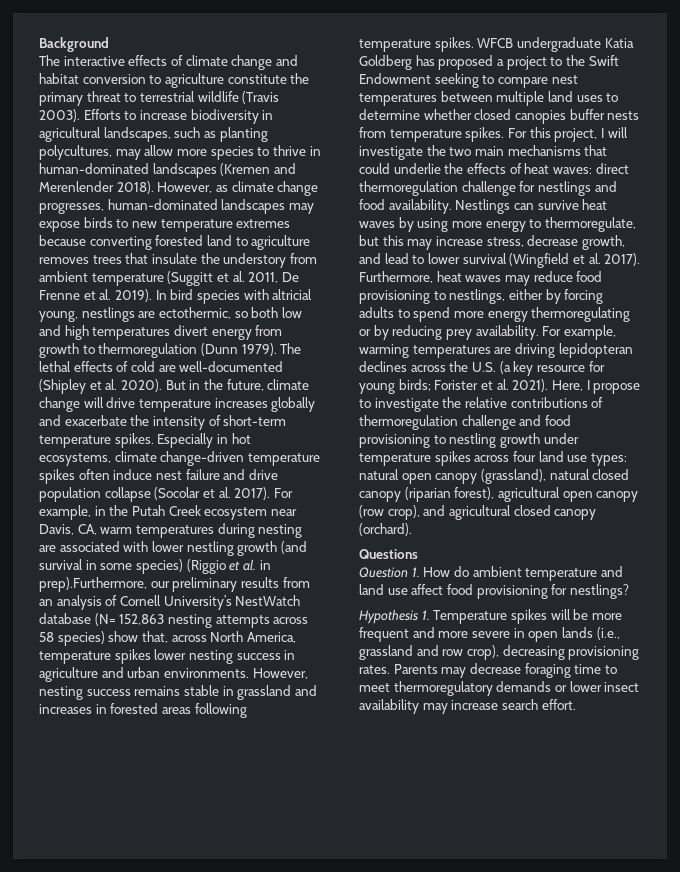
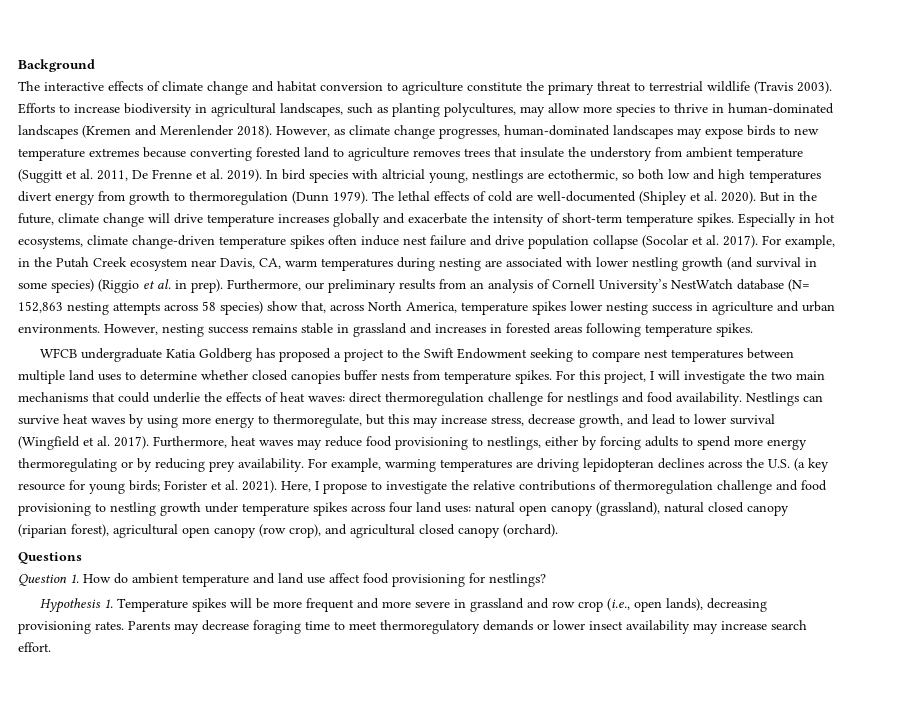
[39,577,147,592] prep).Furthermore, -> [191,279,301,293] prep). Furthermore,
(474, 44) none -> (753, 330) //
[567,453,627,466] use types: -> [445,506,471,513] uses:
[528,627,620,642] [359,645,499,660] open lands (i.e., grassland and row crop), -> [469,598,703,612] grassland and row crop (i.e., open lands),

